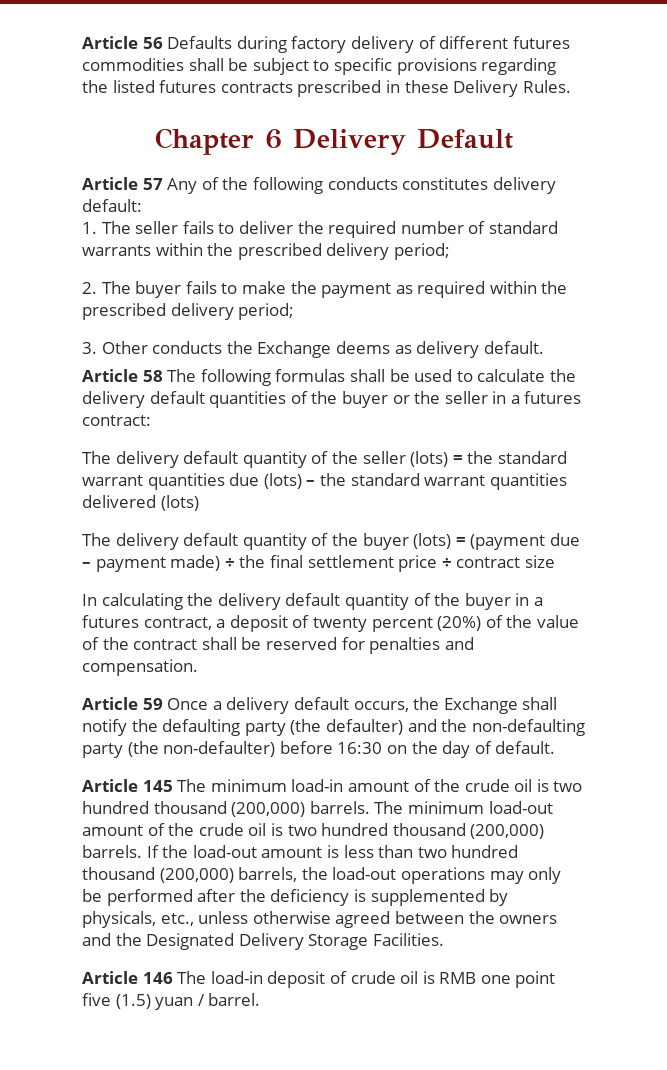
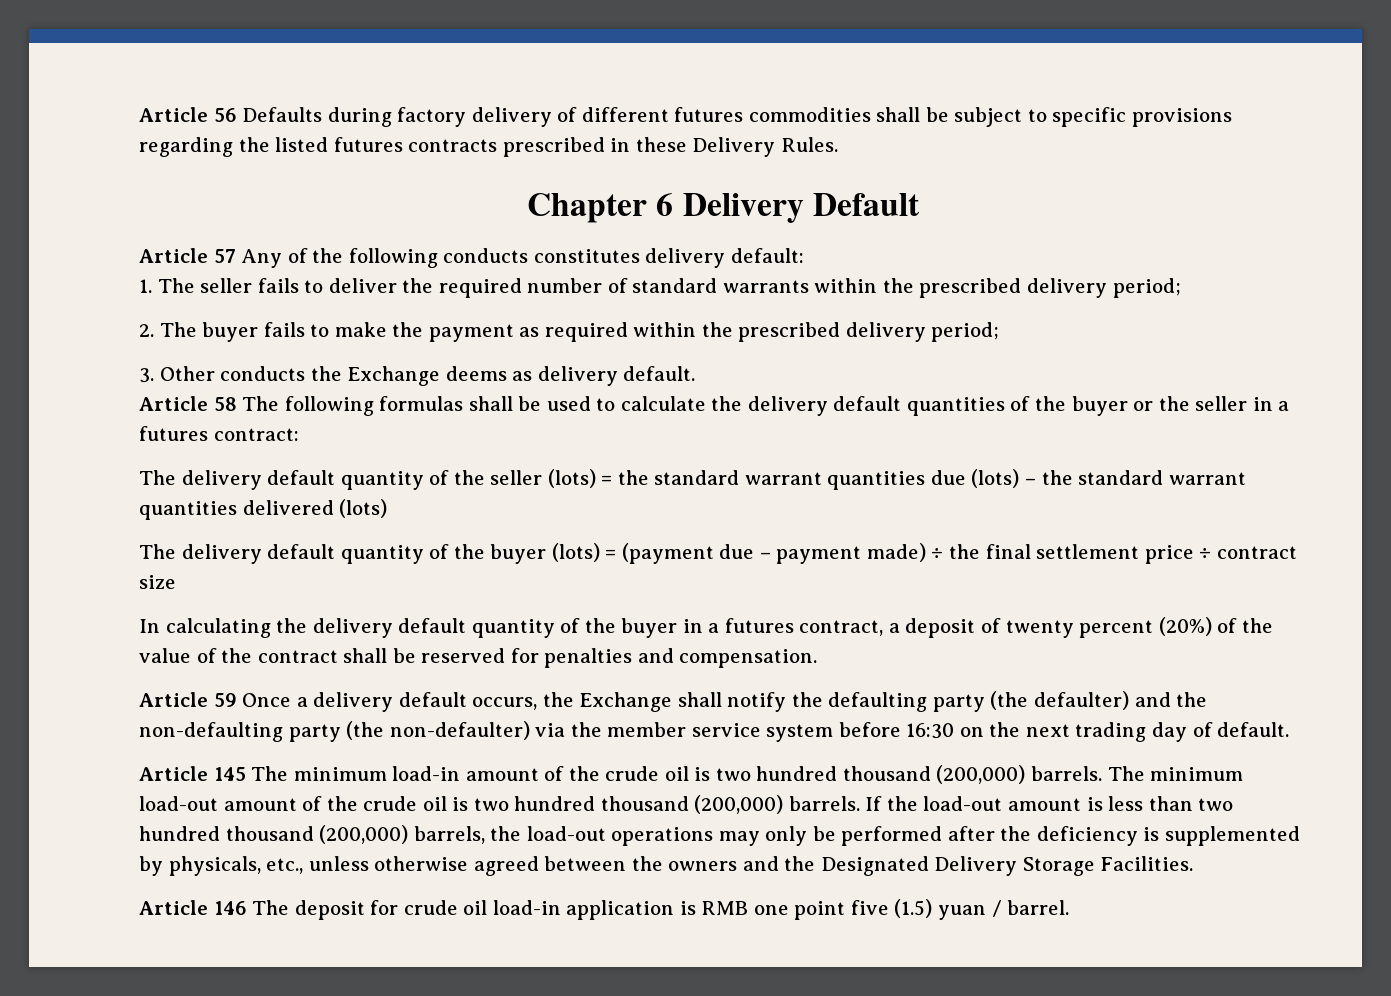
(276, 749) none -> [535,722,834,742] via the member service system
(438, 747) none -> [1025,722,1147,742] next trading
[210,971,419,988] load-in deposit of crude oil -> [294,900,675,920] deposit for crude oil load-in application

